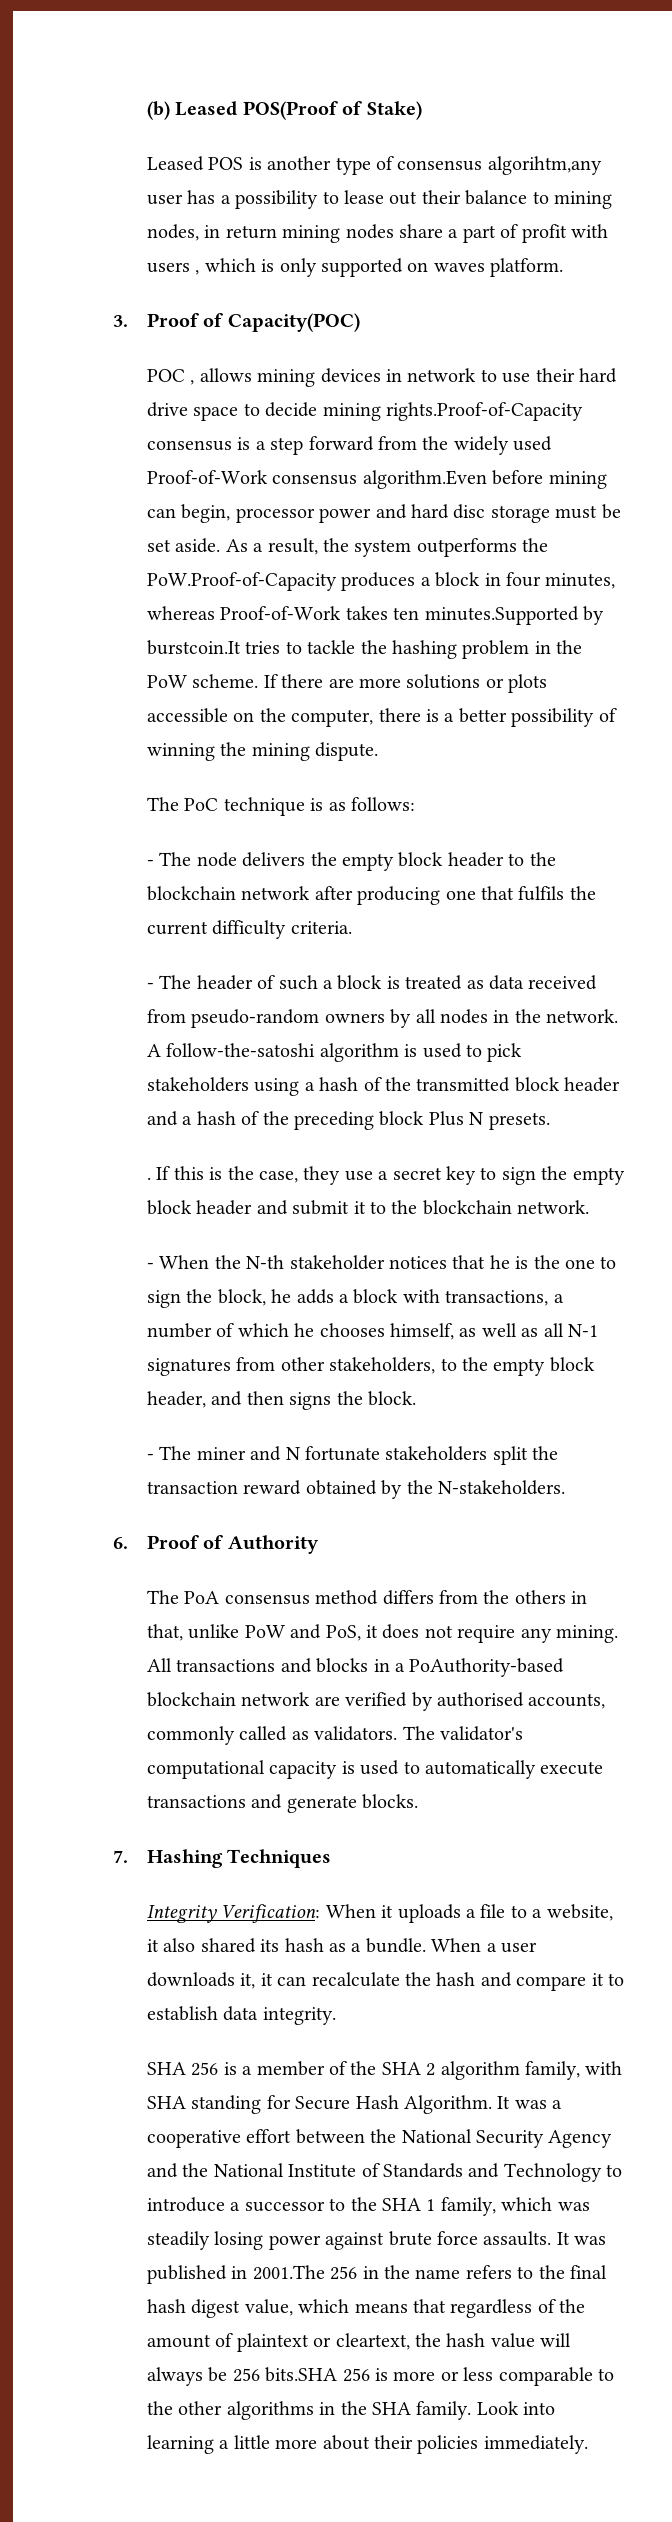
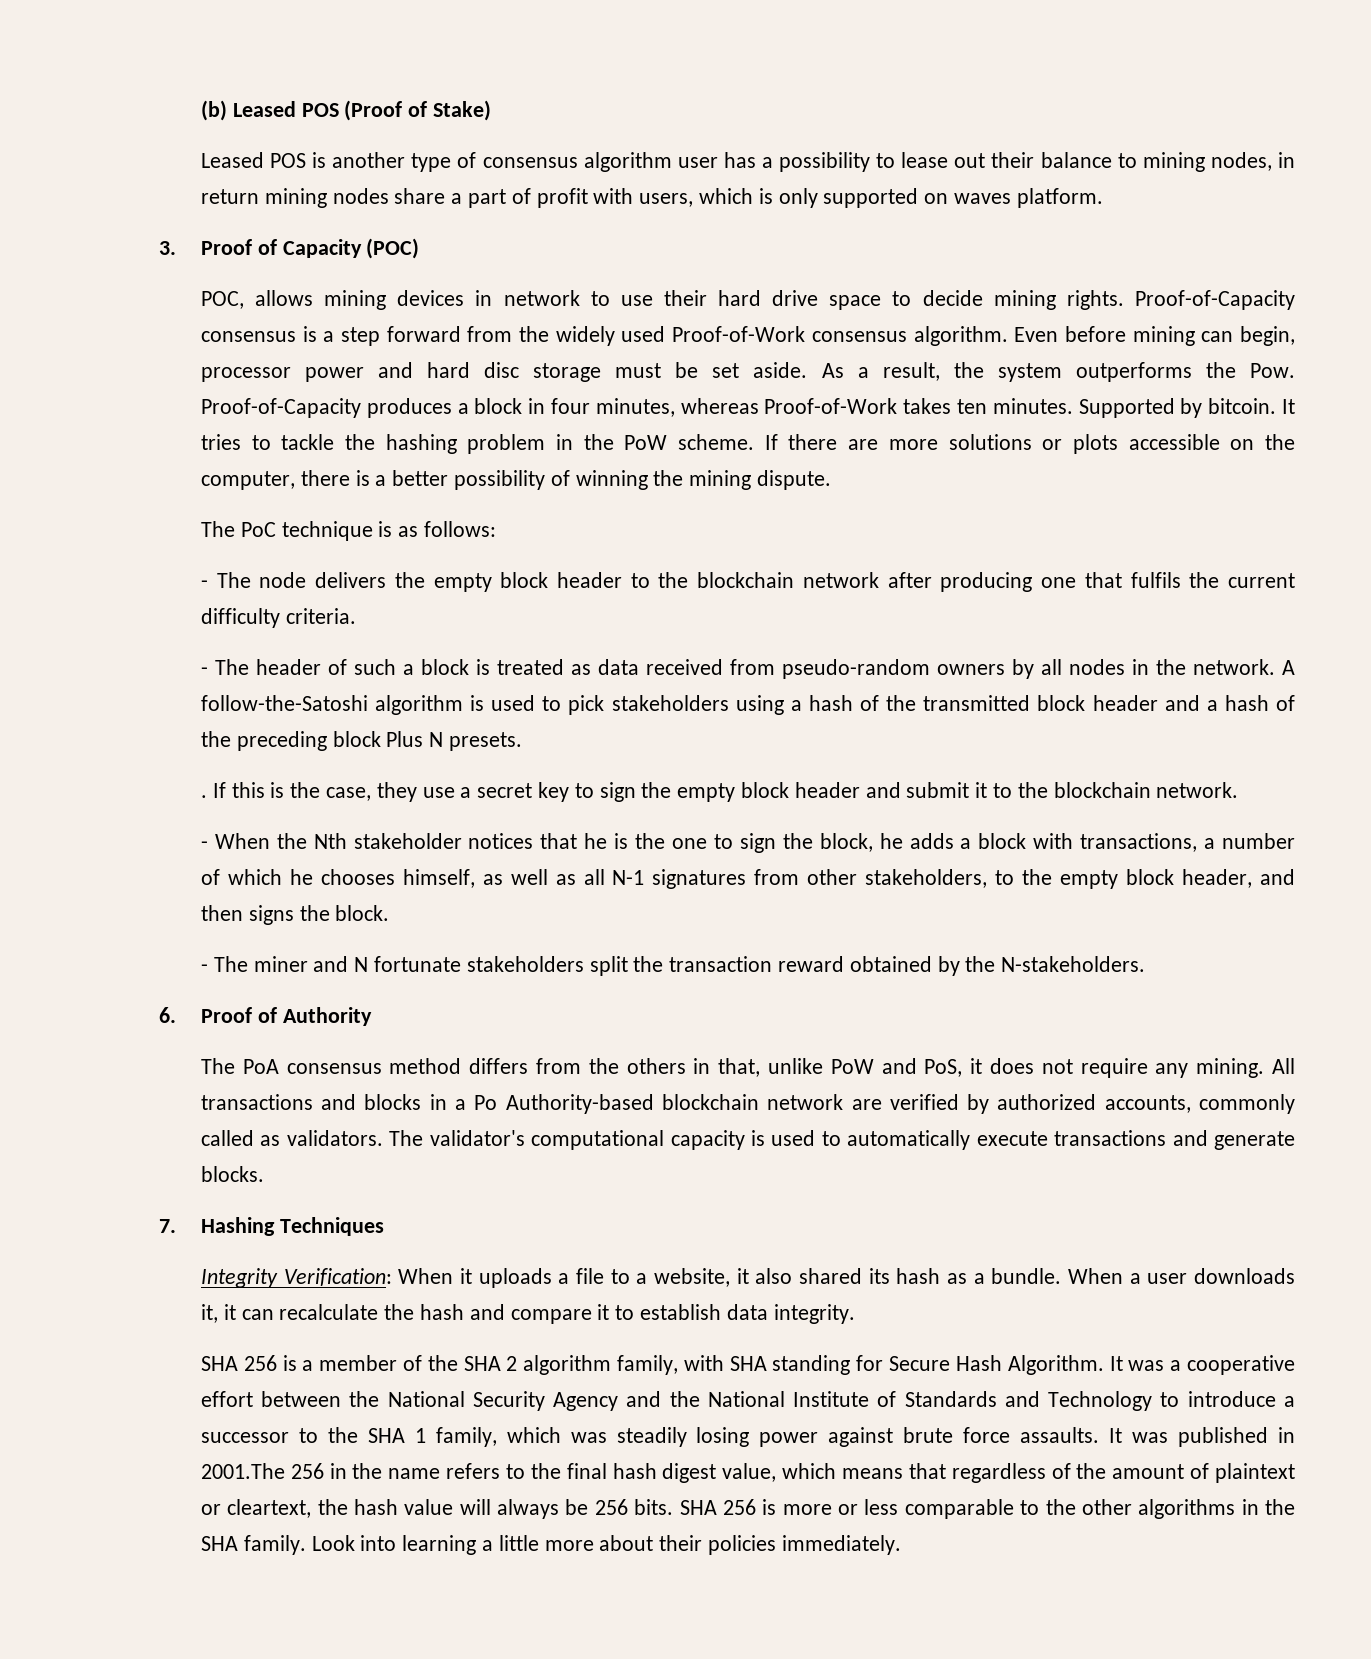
[242,101,338,120] POS(Proof -> [301,100,403,121] POS (Proof
[487,156,602,175] algorihtm,any -> [583,152,672,172] algorithm
[147,262,200,275] users , -> [639,193,694,207] users,
[227,313,360,332] [147,369,195,385] Capacity(POC) // POC , -> [282,238,420,259] [200,291,244,309] Capacity (POC) // POC,
[386,402,584,421] rights.Proof-of-Capacity -> [1066,290,1295,310] rights. Proof-of-Capacity
[362,470,487,489] algorithm.Even -> [913,326,1059,346] algorithm. Even
[147,572,338,591] PoW.Proof-of-Capacity -> [1249,363,1295,378] [200,398,361,418] Pow. Proof-of-Capacity
[424,606,605,625] [147,640,242,655] minutes.Supported by burstcoin.It -> [992,398,1295,418] minutes. Supported by bitcoin. It
[166,1043,316,1057] follow-the-satoshi -> [200,695,368,711] follow-the-Satoshi
[246,1255,285,1269] N-th -> [313,833,347,849] Nth
[409,1658,565,1677] PoAuthority-based -> [474,1094,654,1114] Po Authority-based
[437,1692,525,1707] authorised -> [997,1094,1097,1110] authorized
[265,2367,338,2382] bits.SHA -> [634,1499,717,1515] bits. SHA

